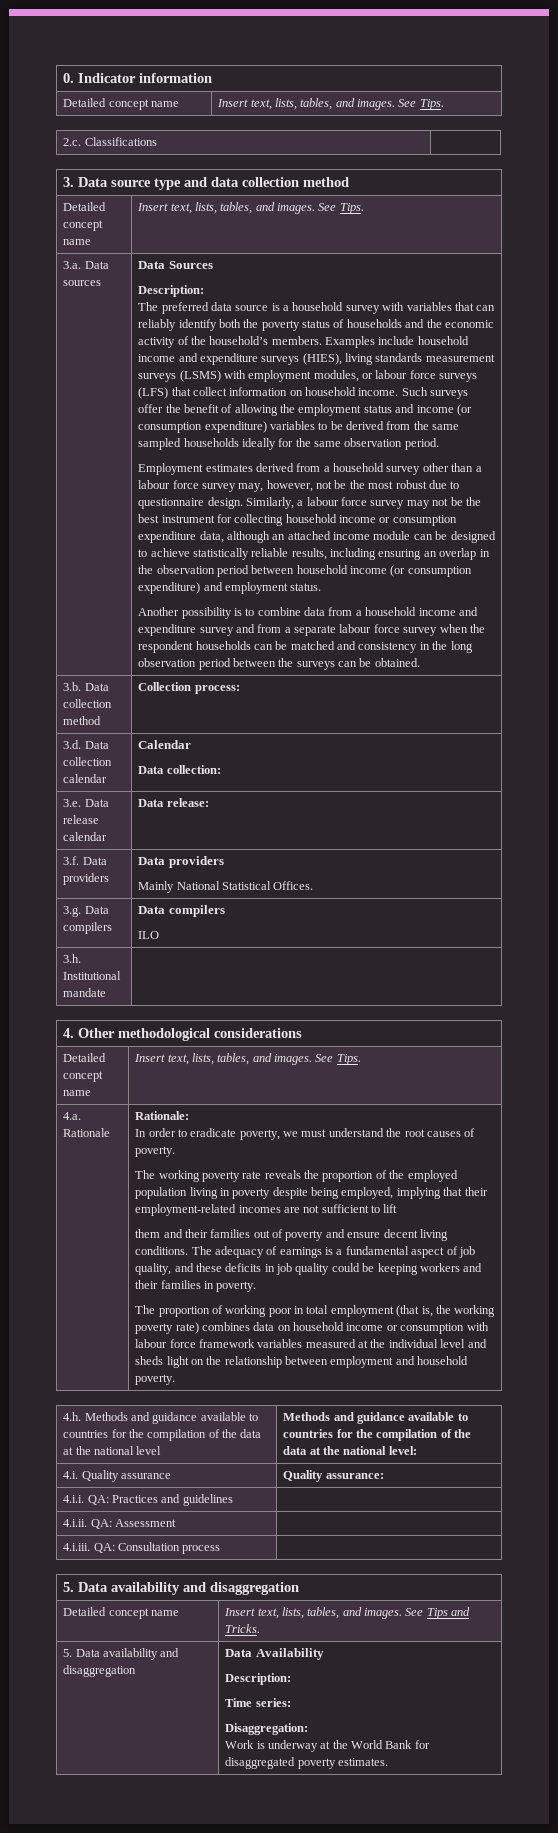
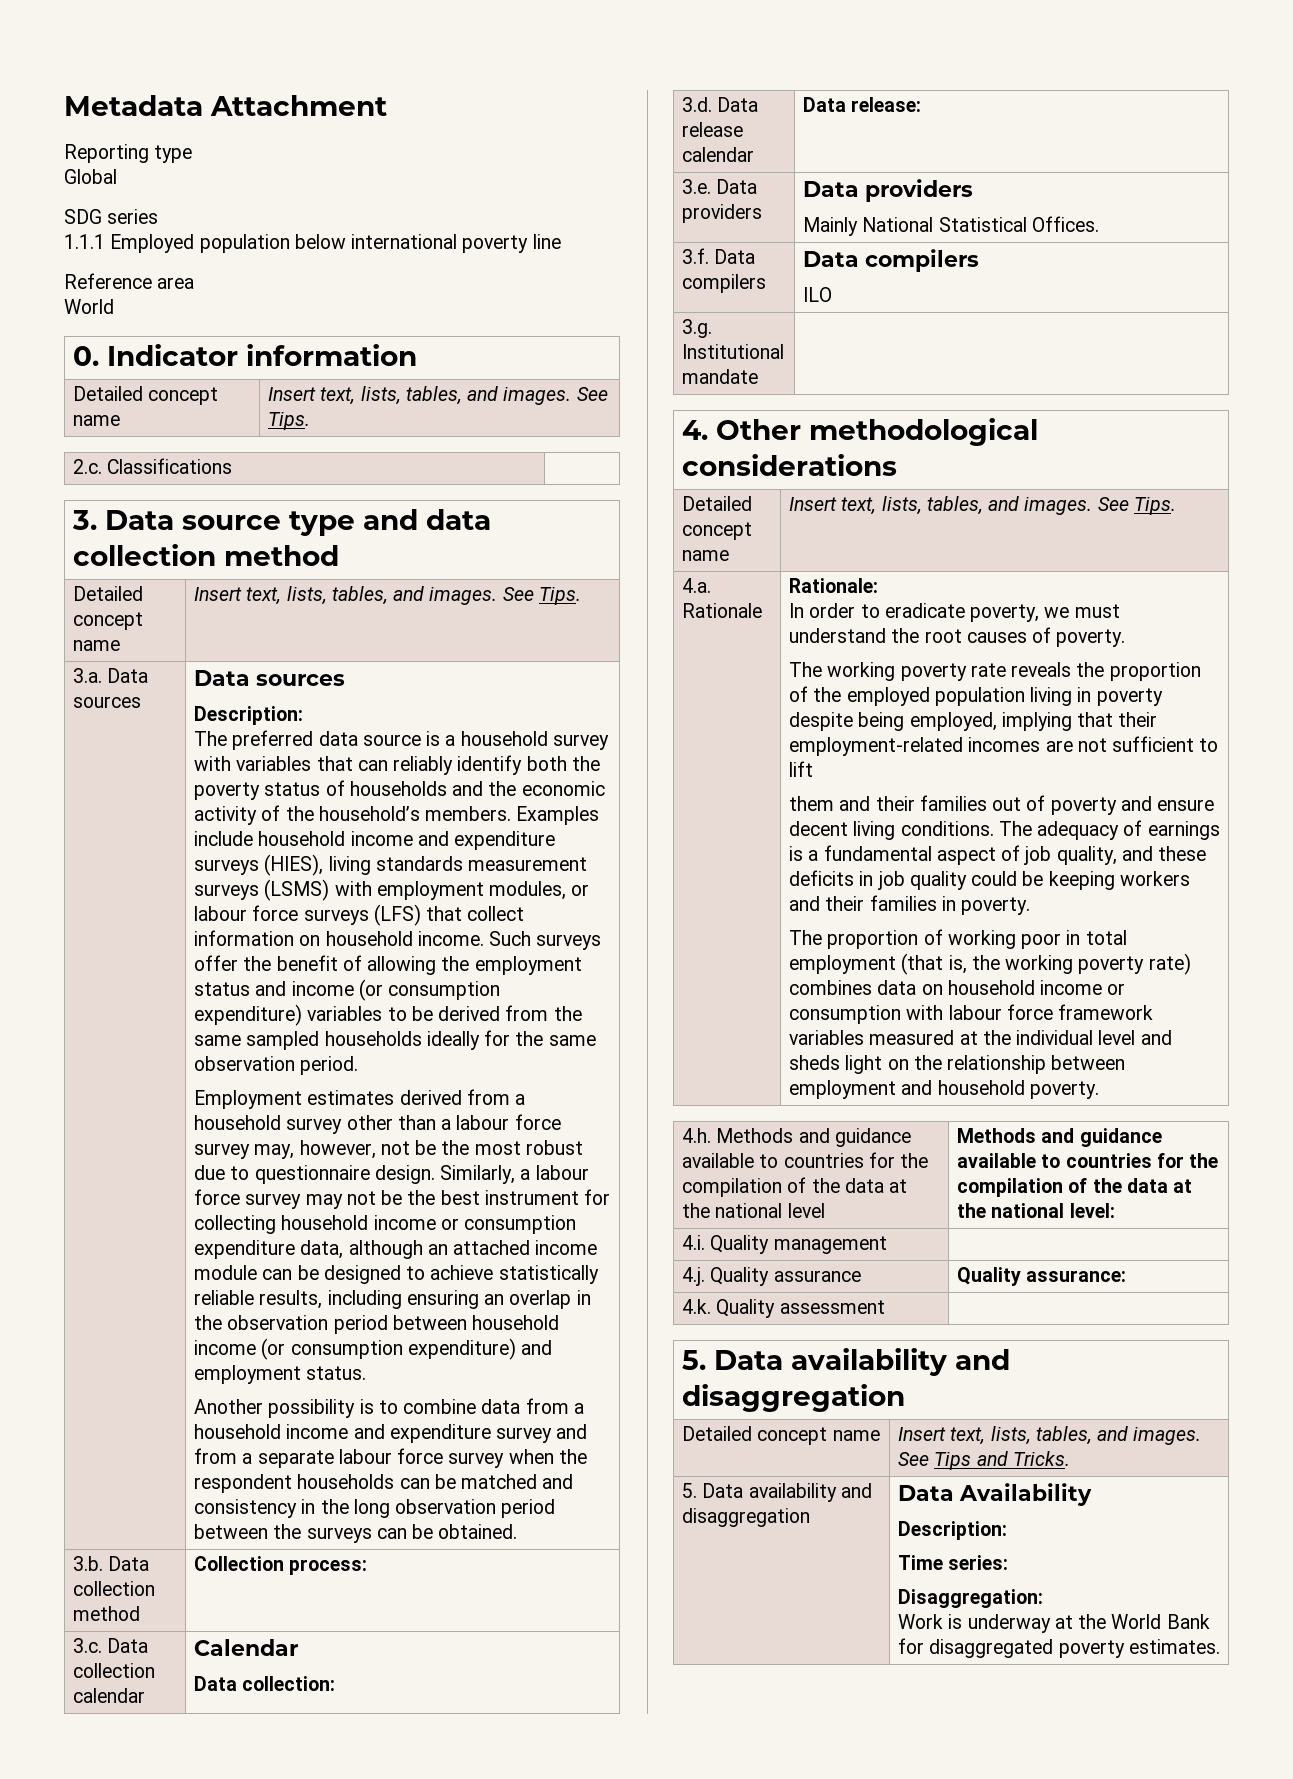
(63, 78) none -> [64,95,387,116] [64,144,193,163] [64,169,117,184] [64,209,159,224] [64,234,561,253] [64,273,195,289] [64,299,114,314] Metadata Attachment // Reporting type // Global // SDG series // 1.1.1 Employed population below international poverty line // Reference area // World //
[168,261,213,269] Sources -> [255,674,345,686] sources
[63,740,82,749] 3.d. -> [72,1638,102,1653] 3.c.
[63,799,82,807] 3.e. -> [681,97,712,112] 3.d.
[63,856,80,865] 3.f. -> [681,179,711,194] 3.e.
[63,906,82,917] 3.g. -> [681,248,709,264] 3.f.
[63,954,82,963] 3.h. -> [681,319,712,338] 3.g.
(119, 1476) none -> [773,1236,887,1254] [681,1267,770,1286] management | // 4.j. Quality
[63,1494,233,1506] [63,1519,176,1529] [63,1542,221,1554] 4.i.i. QA: Practices and guidelines | // 4.i.ii. QA: Assessment | // 4.i.iii. QA: Consultation process -> [681,1299,885,1318] 4.k. Quality assessment

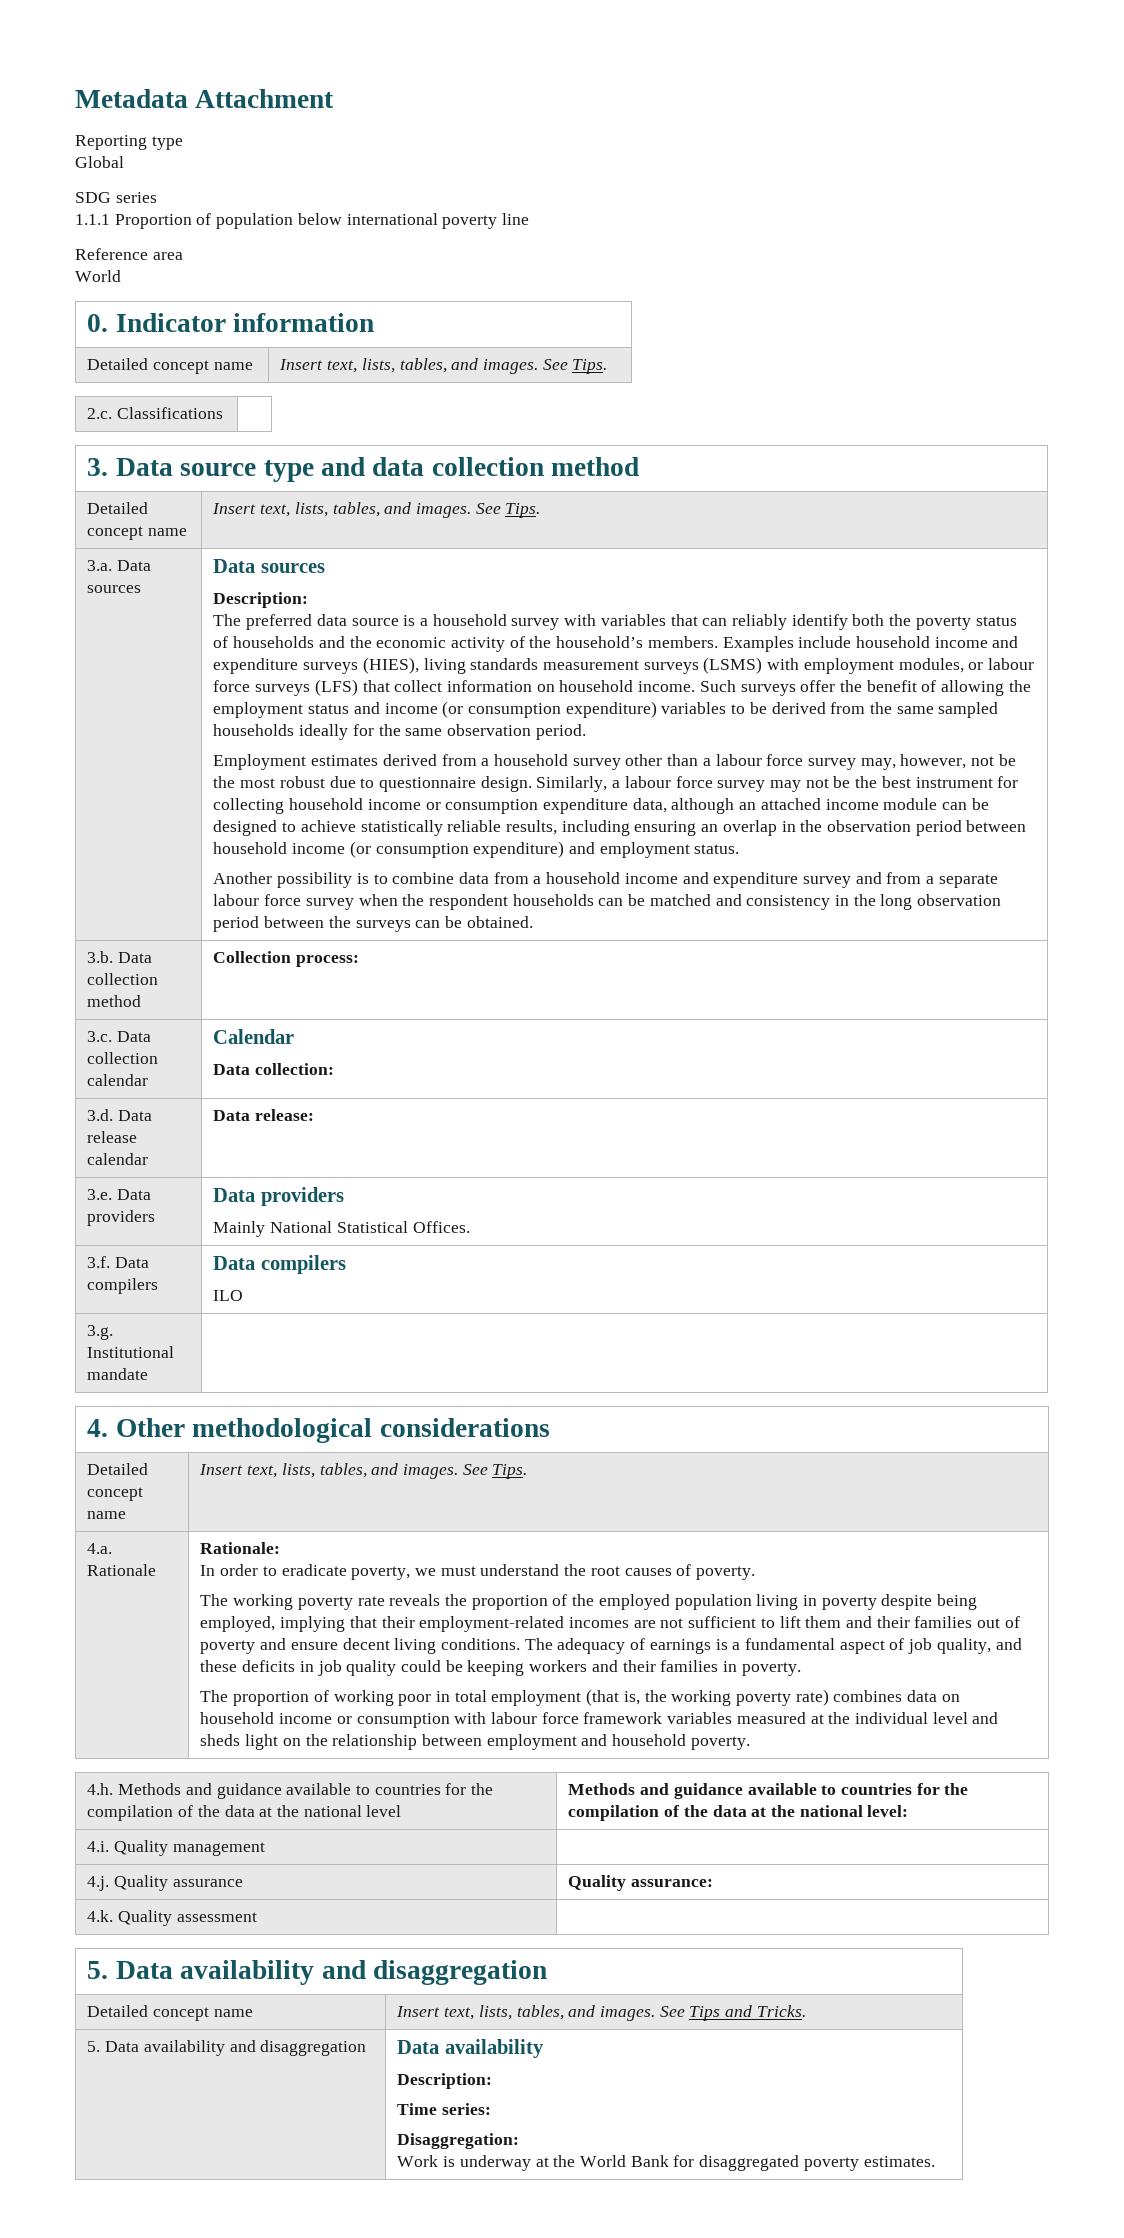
[110,234,195,253] Employed -> [114,213,212,229] Proportion of
(813, 769) // -> (801, 1622) none
[958,1483,1092,1506] Availability -> [444,2039,544,2058] availability

